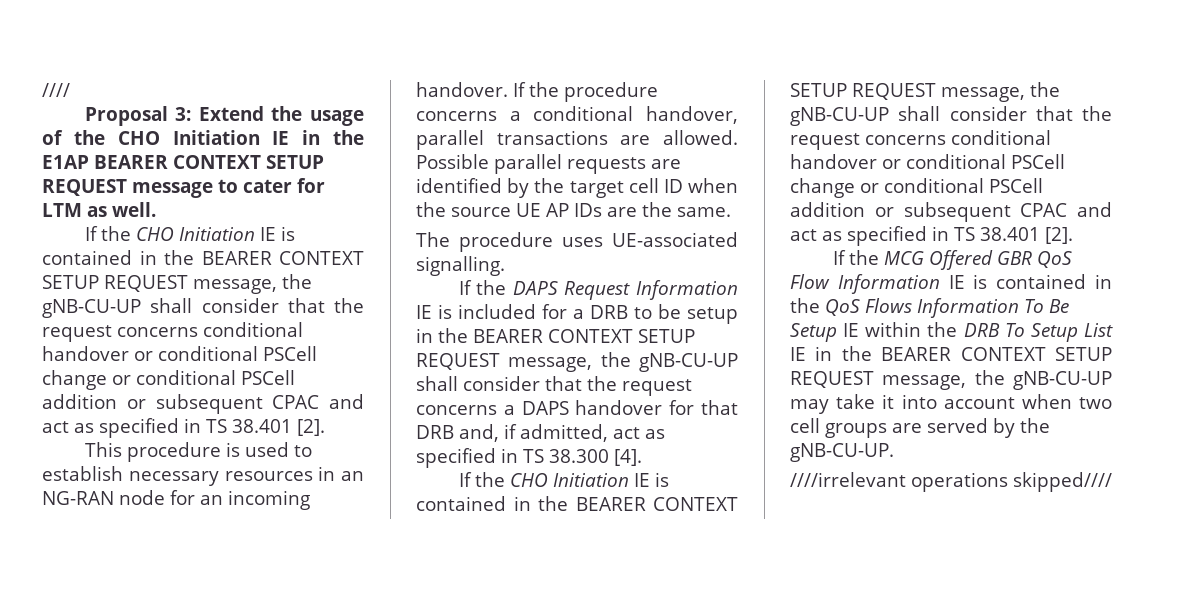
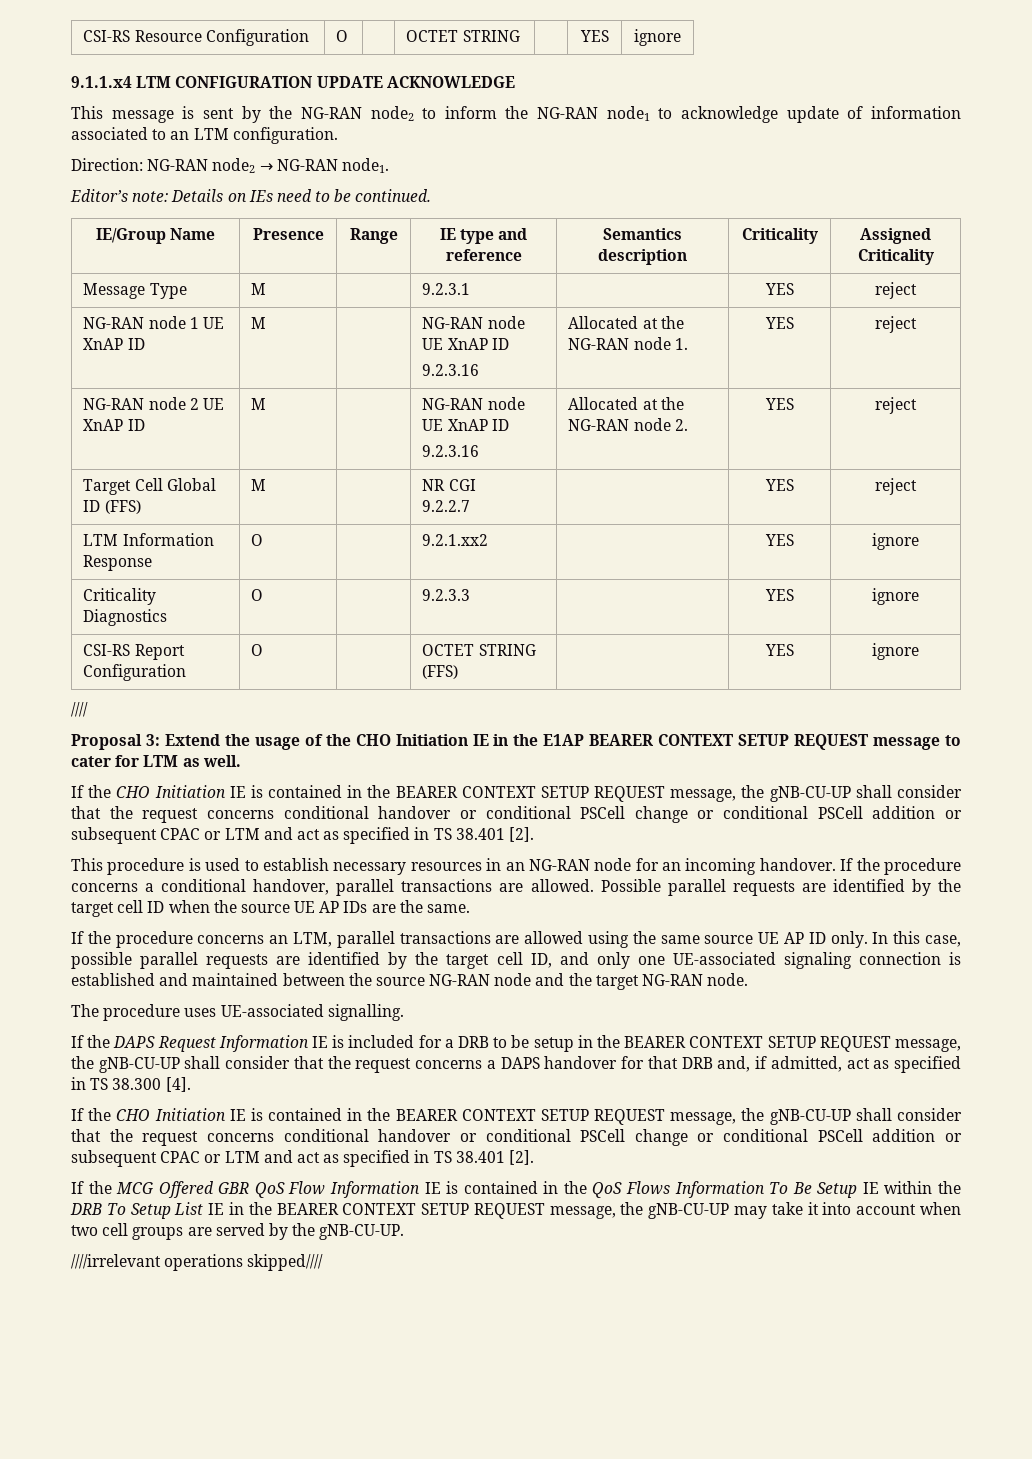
(42, 90) none -> [83,29,309,46] [336,30,349,42] [406,30,520,42] [579,30,609,42] [633,29,681,46] [71,76,515,88] [71,106,961,123] [71,127,338,144] [71,158,389,173] [70,189,432,202] [95,228,216,244] [252,228,324,240] [349,228,398,244] [439,228,528,244] [445,249,522,261] [602,228,682,240] [597,249,687,265] [741,228,818,244] [859,228,931,244] [857,249,934,265] [83,283,187,299] [251,283,267,295] [422,283,471,295] [764,283,794,295] [874,282,917,299] [83,316,224,329] [83,338,145,350] [251,317,267,329] [422,316,525,329] [422,338,509,350] [422,364,480,376] [568,316,684,329] [568,337,688,350] [764,317,794,329] [874,316,917,333] [83,397,224,410] [83,419,145,431] [251,398,267,410] [422,397,525,410] [422,419,509,431] [422,445,480,457] [568,397,684,410] [568,418,688,431] [764,398,794,410] [874,397,917,414] [83,478,216,495] [83,500,141,514] [251,479,267,491] [422,479,476,491] [422,500,471,512] [764,479,794,491] [874,478,917,495] [83,533,214,546] [83,555,153,571] [251,534,264,546] [422,534,489,546] [764,534,794,546] [871,533,919,550] [83,588,157,605] [83,609,168,626] [251,589,264,601] [422,589,471,601] [764,589,794,601] [871,588,919,605] [83,644,185,660] [83,664,187,681] [251,644,264,656] [422,644,536,656] [422,665,459,679] [764,644,794,656] [871,643,919,660] CSI-RS Resource Configuration | O | | OCTET STRING | | YES | ignore // 9.1.1.x4 LTM CONFIGURATION UPDATE ACKNOWLEDGE // This message is sent by the NG-RAN node2 to inform the NG-RAN node1 to acknowledge update of information associated to an LTM configuration. // Direction: NG-RAN node2 → NG-RAN node1. // Editor’s note: Details on IEs need to be continued. // IE/Group Name | Presence | Range | IE type and reference | Semantics description | Criticality | Assigned Criticality // Message Type | M | | 9.2.3.1 | | YES | reject // NG-RAN node 1 UE XnAP ID | M | | NG-RAN node UE XnAP ID // 9.2.3.16 | Allocated at the NG-RAN node 1. | YES | reject // NG-RAN node 2 UE XnAP ID | M | | NG-RAN node UE XnAP ID // 9.2.3.16 | Allocated at the NG-RAN node 2. | YES | reject // Target Cell Global ID (FFS) | M | | NR CGI // 9.2.2.7 | | YES | reject // LTM Information Response | O | | 9.2.1.xx2 | | YES | ignore // Criticality Diagnostics | O | | 9.2.3.3 | | YES | ignore // CSI-RS Report Configuration | O | | OCTET STRING (FFS) | | YES | ignore //
(320, 402) none -> [204,828,260,840] or LTM
(731, 212) none -> [71,931,961,948] [71,952,961,969] [71,973,749,990] // If the procedure concerns an LTM, parallel transactions are allowed using the same source UE AP ID only. In this case, possible parallel requests are identified by the target cell ID, and only one UE-associated signaling connection is established and maintained between the source NG-RAN node and the target NG-RAN node.
(1068, 210) none -> [204,1151,260,1163] or LTM

